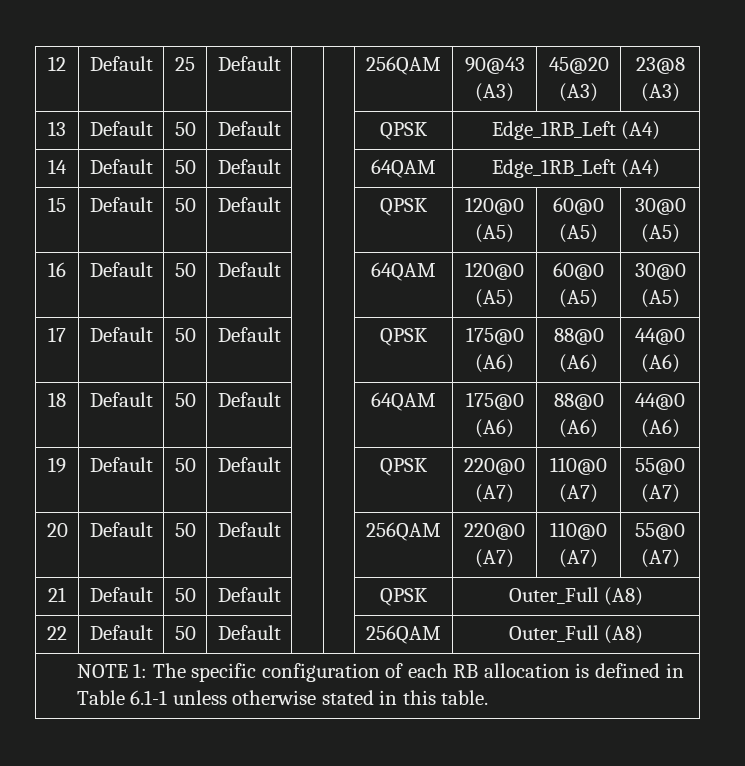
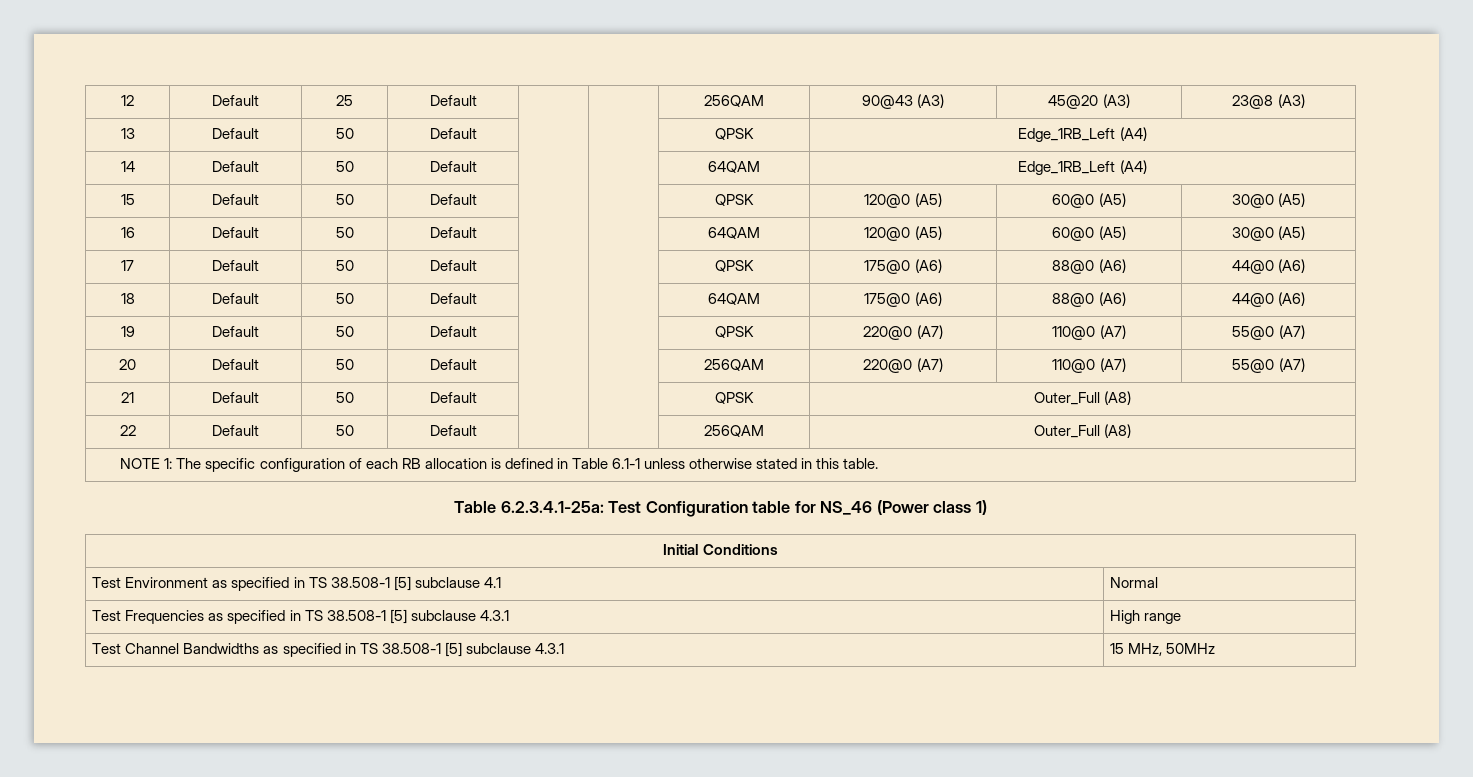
(489, 697) none -> [454,500,987,517] [663,544,778,555] [92,576,501,591] [1110,577,1159,588] [92,609,509,624] [1110,610,1182,624] [92,642,564,657] [1110,643,1216,656] // Table 6.2.3.4.1-25a: Test Configuration table for NS_46 (Power class 1) // Initial Conditions // Test Environment as specified in TS 38.508-1 [5] subclause 4.1 | Normal // Test Frequencies as specified in TS 38.508-1 [5] subclause 4.3.1 | High range // Test Channel Bandwidths as specified in TS 38.508-1 [5] subclause 4.3.1 | 15 MHz, 50MHz

